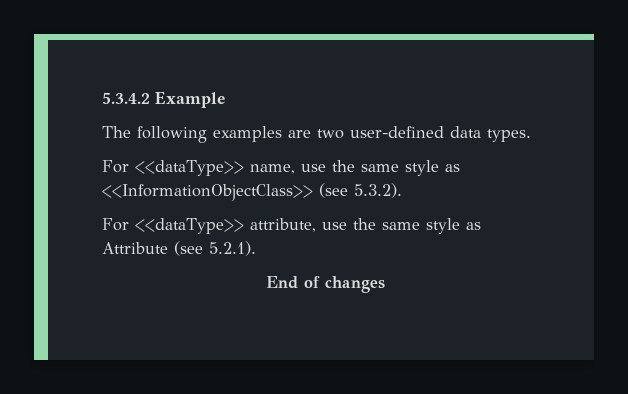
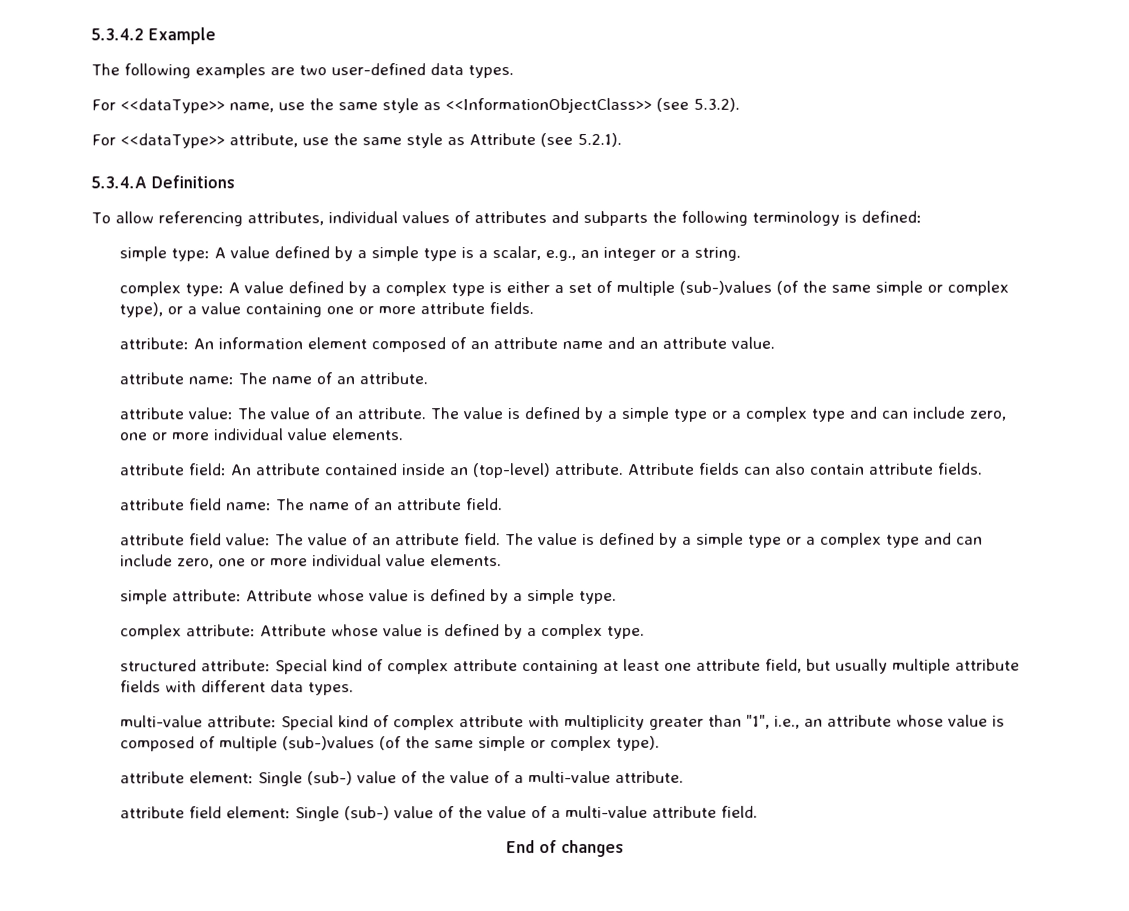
(256, 248) none -> [91,175,235,189] [91,210,922,227] [118,246,741,262] [118,280,1009,297] [118,302,534,318] [118,336,775,353] [118,372,428,385] [118,406,1006,422] [118,428,403,441] [119,462,983,479] [119,498,503,511] [119,532,983,548] [119,554,502,569] [119,588,617,605] [119,623,645,640] [119,658,1020,675] [119,680,354,696] [119,714,1005,731] [119,735,660,752] [119,770,684,787] [119,805,758,822] // 5.3.4.A Definitions // To allow referencing attributes, individual values of attributes and subparts the following terminology is defined: // simple type: A value defined by a simple type is a scalar, e.g., an integer or a string. // complex type: A value defined by a complex type is either a set of multiple (sub-)values (of the same simple or complex type), or a value containing one or more attribute fields. // attribute: An information element composed of an attribute name and an attribute value. // attribute name: The name of an attribute. // attribute value: The value of an attribute. The value is defined by a simple type or a complex type and can include zero, one or more individual value elements. // attribute field: An attribute contained inside an (top-level) attribute. Attribute fields can also contain attribute fields. // attribute field name: The name of an attribute field. // attribute field value: The value of an attribute field. The value is defined by a simple type or a complex type and can include zero, one or more individual value elements. // simple attribute: Attribute whose value is defined by a simple type. // complex attribute: Attribute whose value is defined by a complex type. // structured attribute: Special kind of complex attribute containing at least one attribute field, but usually multiple attribute fields with different data types. // multi-value attribute: Special kind of complex attribute with multiplicity greater than "1", i.e., an attribute whose value is composed of multiple (sub-)values (of the same simple or complex type). // attribute element: Single (sub-) value of the value of a multi-value attribute. // attribute field element: Single (sub-) value of the value of a multi-value attribute field.

